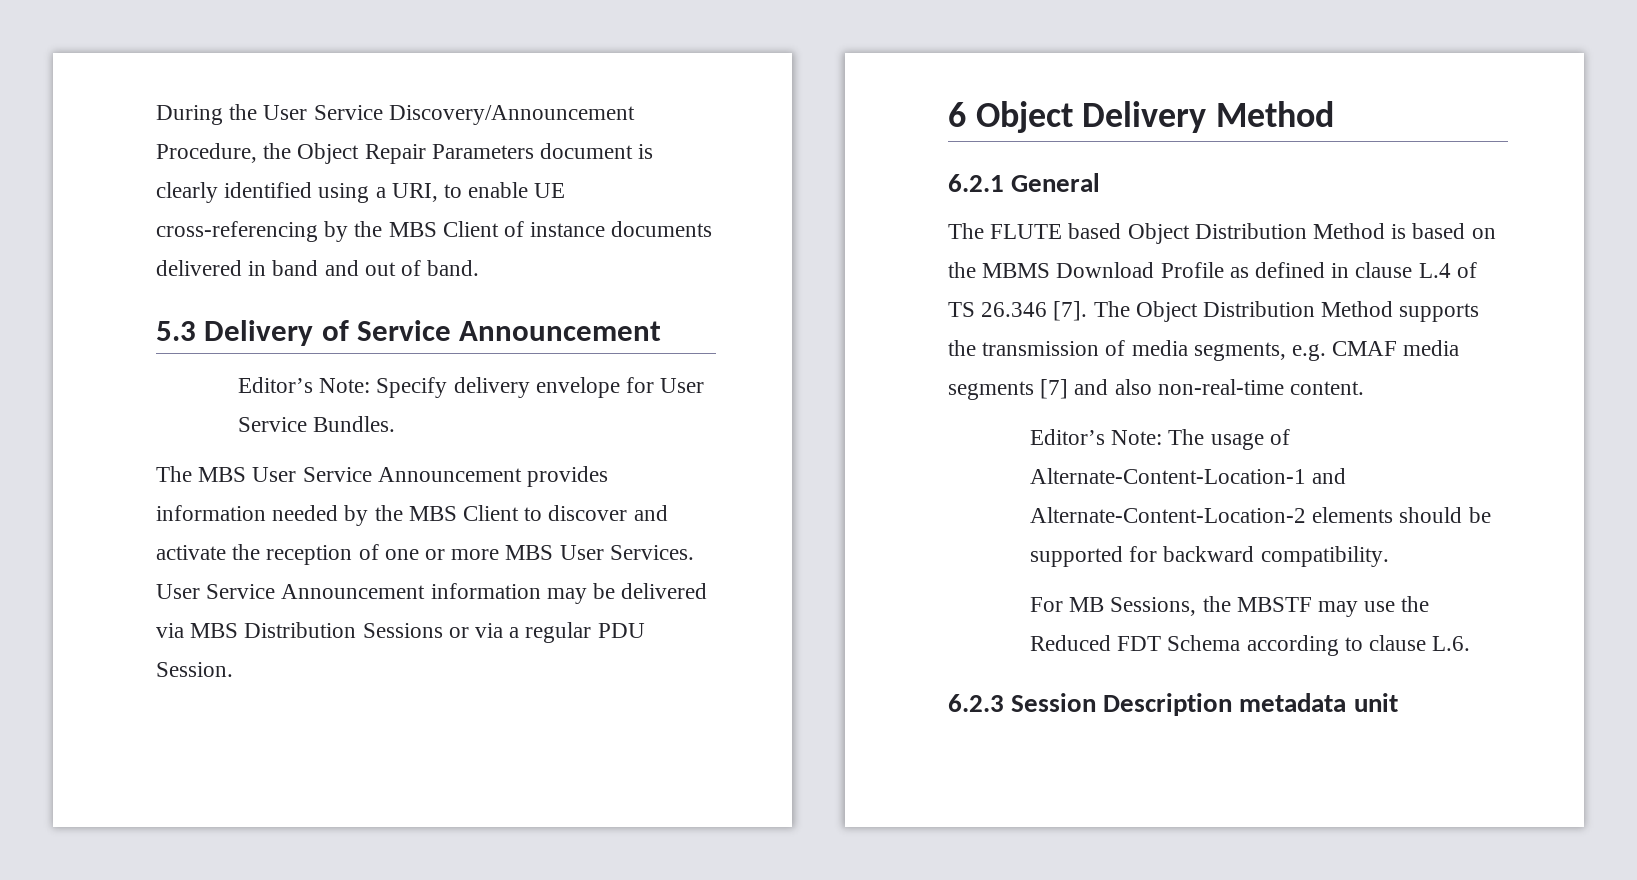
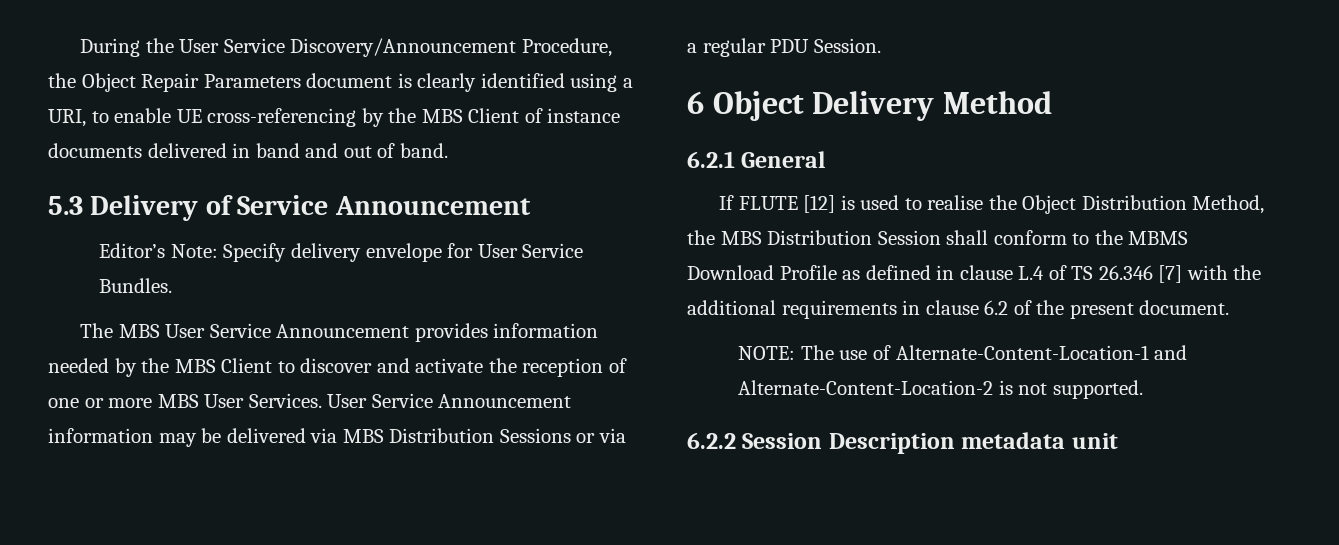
[948,223,1496,244] The FLUTE based Object Distribution Method is based on -> [719,195,1265,214] [687,230,1090,245] If FLUTE [12] is used to realise the Object Distribution Method, the MBS Distribution Session shall conform to
[1053,301,1480,322] [948,340,1460,361] [948,379,1365,400] [1029,429,1290,450] [1029,468,1347,484] [1029,507,1491,523] [1029,546,1389,567] [1029,596,1430,617] [1029,635,1471,656] [948,694,1004,712] [7]. The Object Distribution Method supports the transmission of media segments, e.g. CMAF media segments [7] and also non-real-time content. // Editor’s Note: The usage of Alternate-Content-Location-1 and Alternate-Content-Location-2 elements should be supported for backward compatibility. // For MB Sessions, the MBSTF may use the Reduced FDT Schema according to clause L.6. // 6.2.3 -> [1158,265,1262,283] [687,300,1230,319] [738,345,1188,360] [738,380,1143,399] [687,432,736,449] [7] with the additional requirements in clause 6.2 of the present document. // NOTE: The use of Alternate-Content-Location-1 and Alternate-Content-Location-2 is not supported. // 6.2.2

